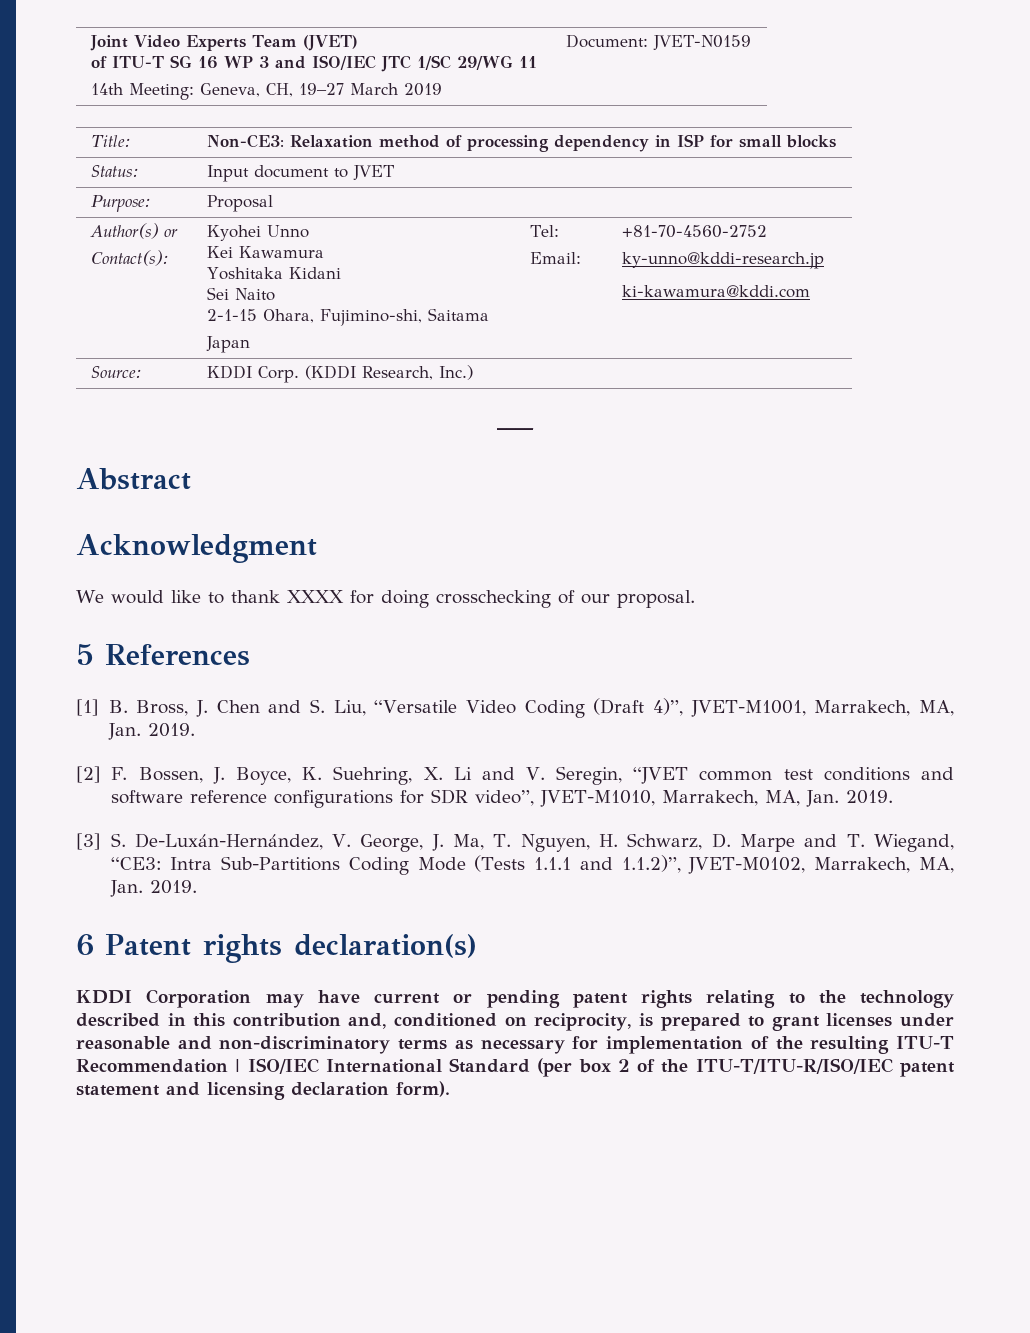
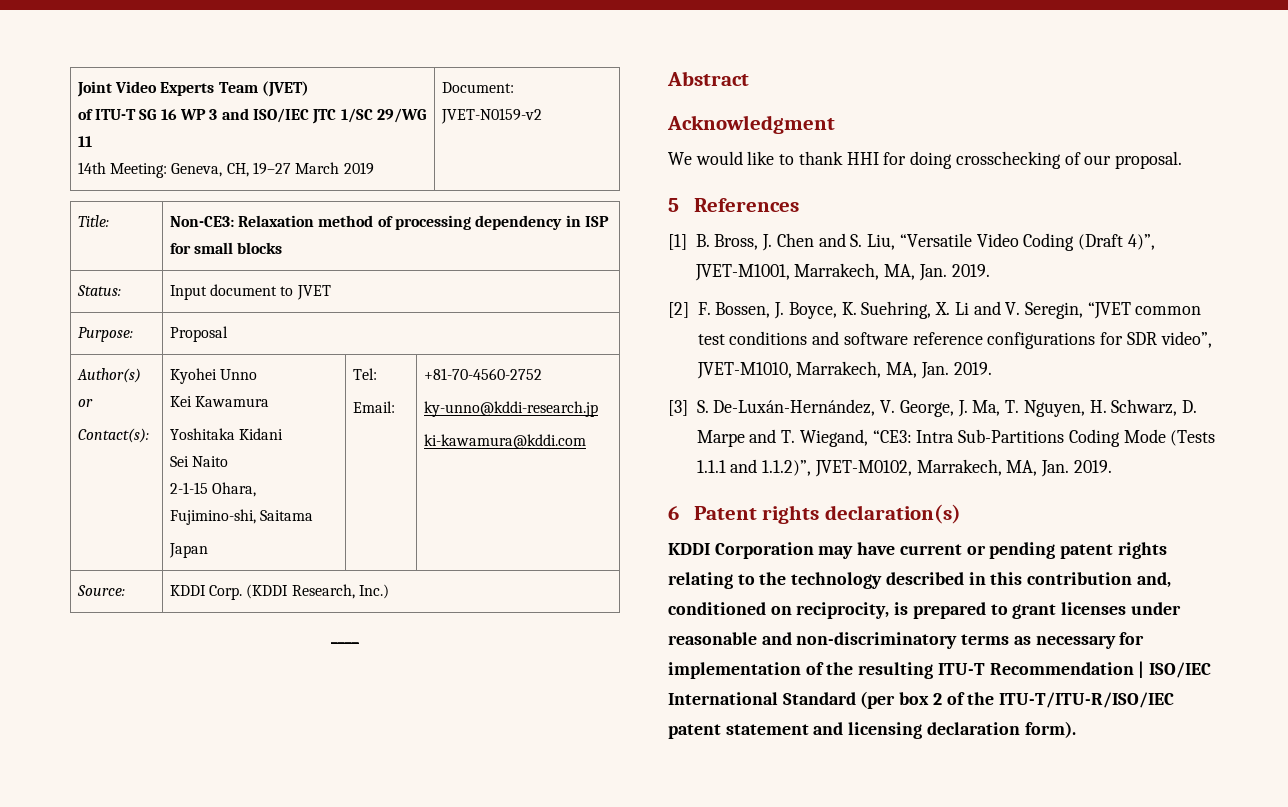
[652,35,751,50] JVET-N0159 -> [440,108,542,124] JVET-N0159-v2
[286,590,344,603] XXXX -> [846,152,879,165] HHI

